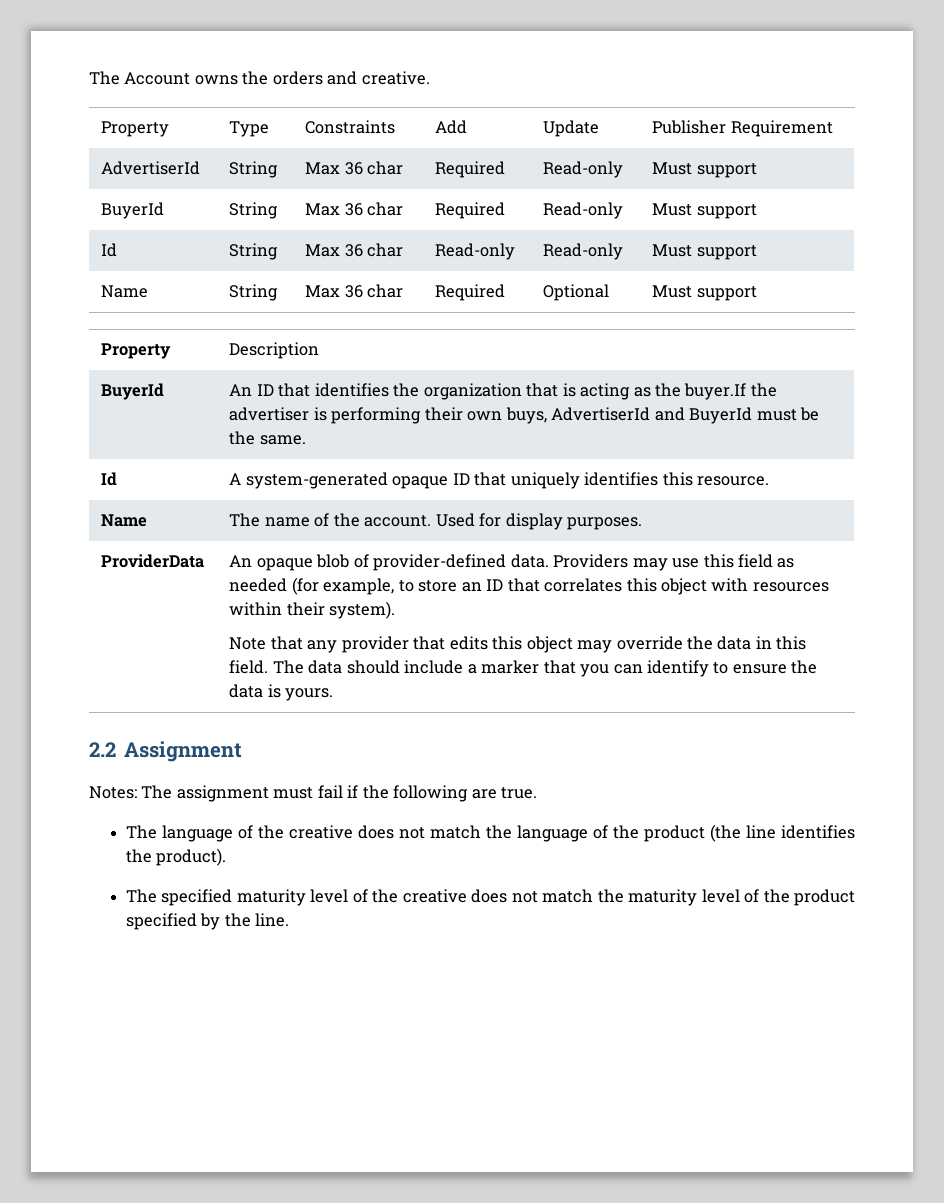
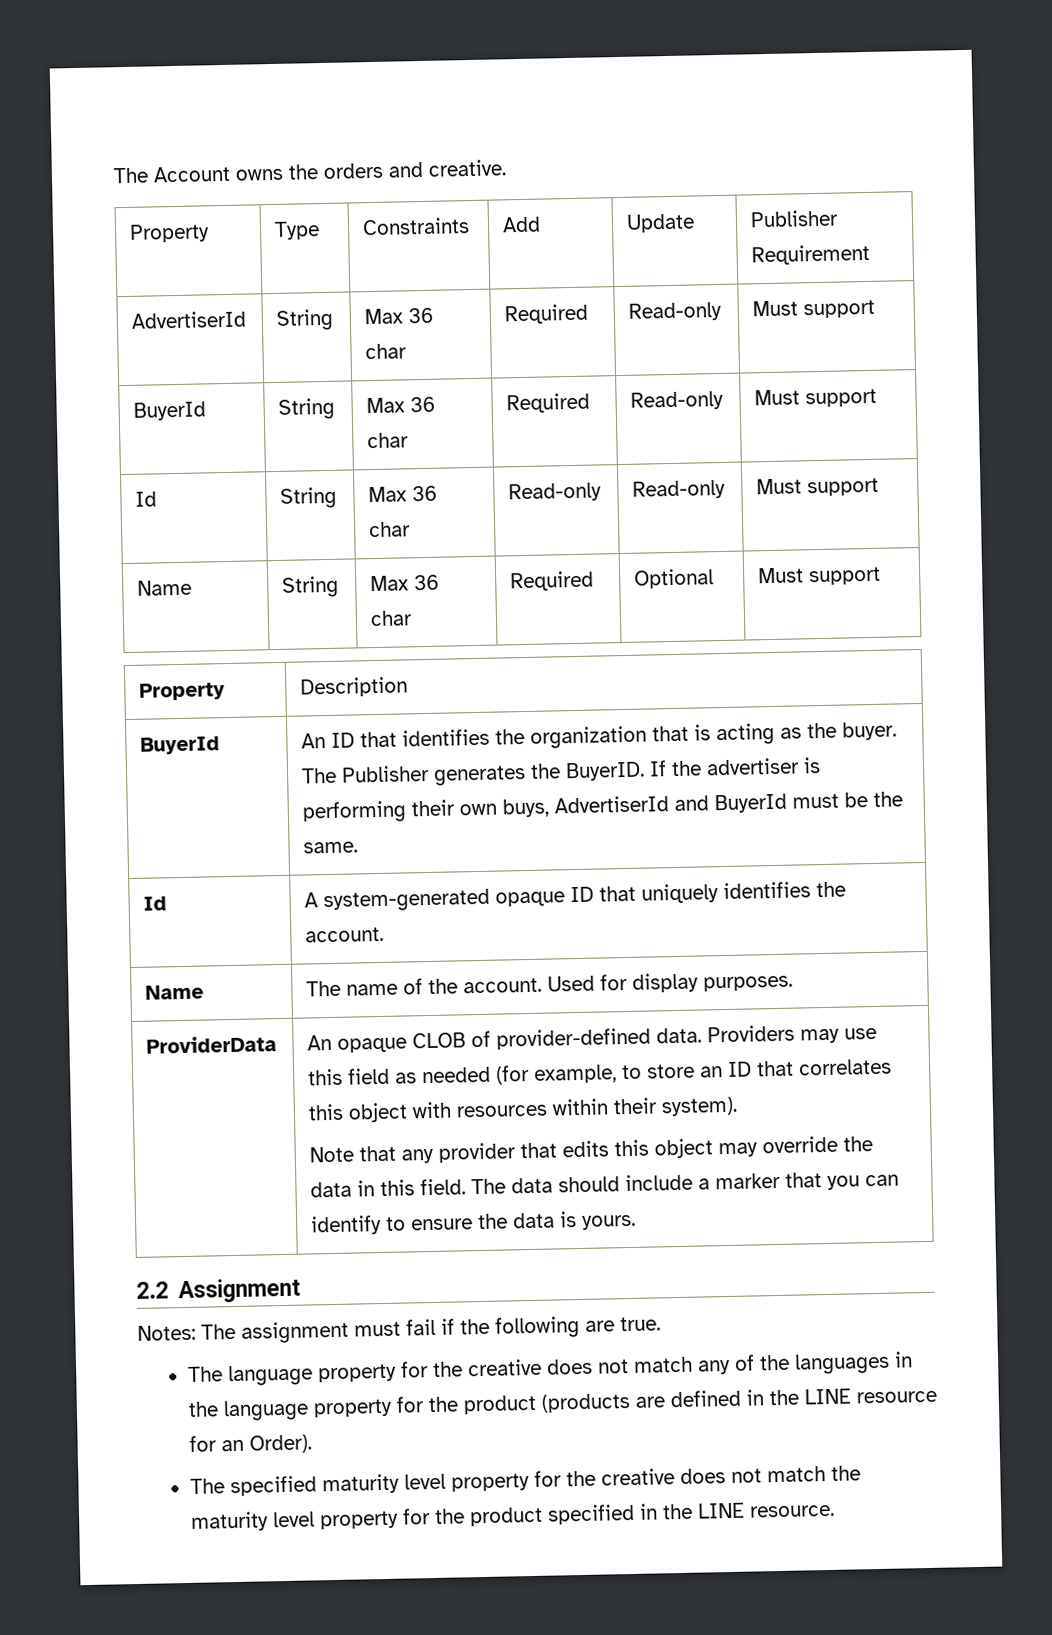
[684,383,747,400] buyer.If -> [842,721,898,741] [301,760,668,786] buyer. The Publisher generates the BuyerID. If
[662,472,770,486] this resource. -> [816,881,847,898] [305,926,385,943] the account.
[316,554,350,568] blob -> [412,1032,467,1049] CLOB
[237,824,856,842] [125,848,227,866] of the creative does not match the language of the product (the line identifies the product). -> [317,1351,913,1383] [187,1388,937,1422] [188,1434,312,1454] property for the creative does not match any of the languages in the language property for the product (products are defined in the LINE resource for an Order).
[352,889,368,903] of -> [450,1470,562,1492] property for
[744,889,760,903] of -> [319,1508,431,1530] property for
[200,913,290,930] by the line. -> [638,1502,835,1520] in the LINE resource.

